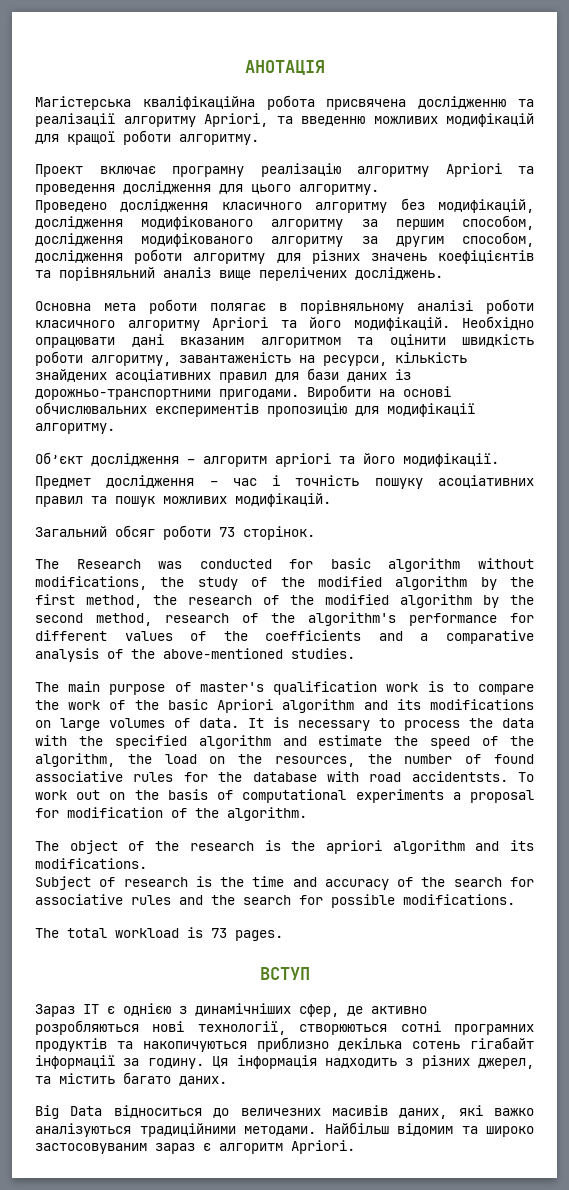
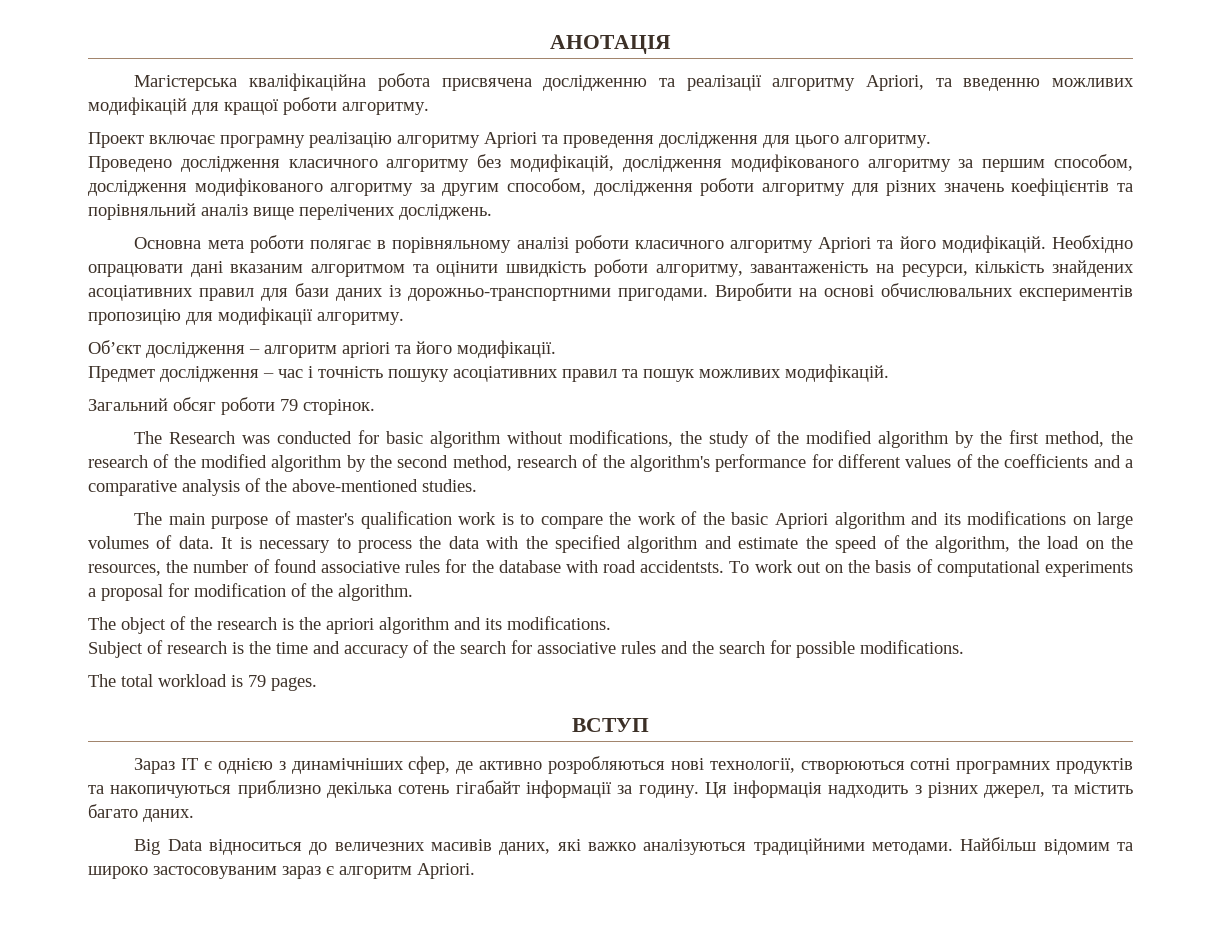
[219,527,235,537] 73 -> [280,399,298,411] 79
[211,928,227,938] 73 -> [248,675,266,687] 79

